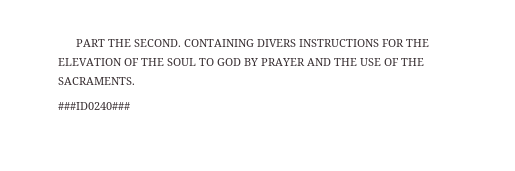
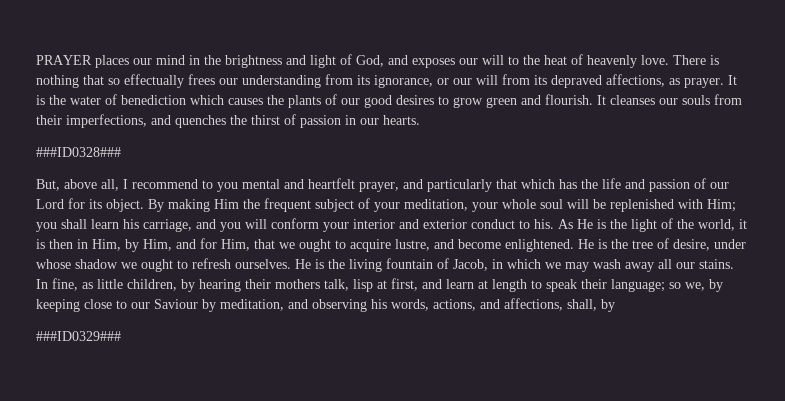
[75,39,429,47] [58,58,424,66] [58,77,135,85] [58,102,130,110] PART THE SECOND. CONTAINING DIVERS INSTRUCTIONS FOR THE ELEVATION OF THE SOUL TO GOD BY PRAYER AND THE USE OF THE SACRAMENTS. // ###ID0240### -> [36,54,719,68] [36,74,737,88] [36,94,742,108] [36,114,420,128] [36,147,121,157] [36,178,729,192] [36,198,736,212] [36,218,747,232] [36,238,746,252] [36,258,734,272] [36,278,723,292] [36,298,615,312] [36,331,121,341] PRAYER places our mind in the brightness and light of God, and exposes our will to the heat of heavenly love. There is nothing that so effectually frees our understanding from its ignorance, or our will from its depraved affections, as prayer. It is the water of benediction which causes the plants of our good desires to grow green and flourish. It cleanses our souls from their imperfections, and quenches the thirst of passion in our hearts. // ###ID0328### // But, above all, I recommend to you mental and heartfelt prayer, and particularly that which has the life and passion of our Lord for its object. By making Him the frequent subject of your meditation, your whole soul will be replenished with Him; you shall learn his carriage, and you will conform your interior and exterior conduct to his. As He is the light of the world, it is then in Him, by Him, and for Him, that we ought to acquire lustre, and become enlightened. He is the tree of desire, under whose shadow we ought to refresh ourselves. He is the living fountain of Jacob, in which we may wash away all our stains. In fine, as little children, by hearing their mothers talk, lisp at first, and learn at length to speak their language; so we, by keeping close to our Saviour by meditation, and observing his words, actions, and affections, shall, by // ###ID0329###

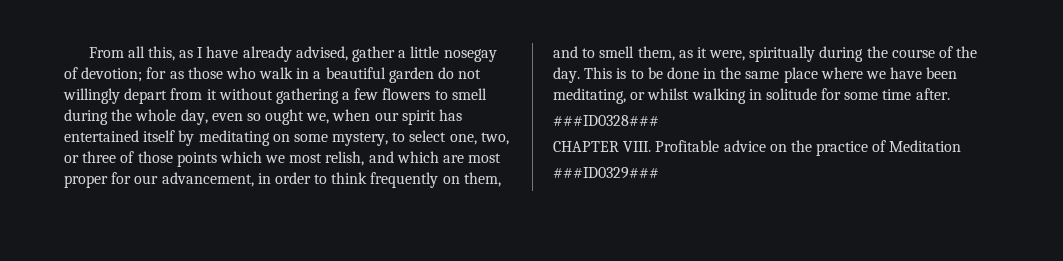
[36,54,719,68] [36,74,737,88] [36,94,742,108] [36,114,420,128] [36,147,121,157] [36,178,729,192] [36,198,736,212] [36,218,747,232] [36,238,746,252] [36,258,734,272] [36,278,723,292] [36,298,615,312] PRAYER places our mind in the brightness and light of God, and exposes our will to the heat of heavenly love. There is nothing that so effectually frees our understanding from its ignorance, or our will from its depraved affections, as prayer. It is the water of benediction which causes the plants of our good desires to grow green and flourish. It cleanses our souls from their imperfections, and quenches the thirst of passion in our hearts. // ###ID0328### // But, above all, I recommend to you mental and heartfelt prayer, and particularly that which has the life and passion of our Lord for its object. By making Him the frequent subject of your meditation, your whole soul will be replenished with Him; you shall learn his carriage, and you will conform your interior and exterior conduct to his. As He is the light of the world, it is then in Him, by Him, and for Him, that we ought to acquire lustre, and become enlightened. He is the tree of desire, under whose shadow we ought to refresh ourselves. He is the living fountain of Jacob, in which we may wash away all our stains. In fine, as little children, by hearing their mothers talk, lisp at first, and learn at length to speak their language; so we, by keeping close to our Saviour by meditation, and observing his words, actions, and affections, shall, by -> [88,46,497,62] [64,67,482,83] [63,88,487,104] [64,109,463,125] [64,130,509,146] [64,151,502,167] [64,172,501,188] [553,46,978,62] [553,67,958,83] [553,88,950,104] [553,115,659,126] [553,140,962,156] From all this, as I have already advised, gather a little nosegay of devotion; for as those who walk in a beautiful garden do not willingly depart from it without gathering a few flowers to smell during the whole day, even so ought we, when our spirit has entertained itself by meditating on some mystery, to select one, two, or three of those points which we most relish, and which are most proper for our advancement, in order to think frequently on them, and to smell them, as it were, spiritually during the course of the day. This is to be done in the same place where we have been meditating, or whilst walking in solitude for some time after. // ###ID0328### // CHAPTER VIII. Profitable advice on the practice of Meditation

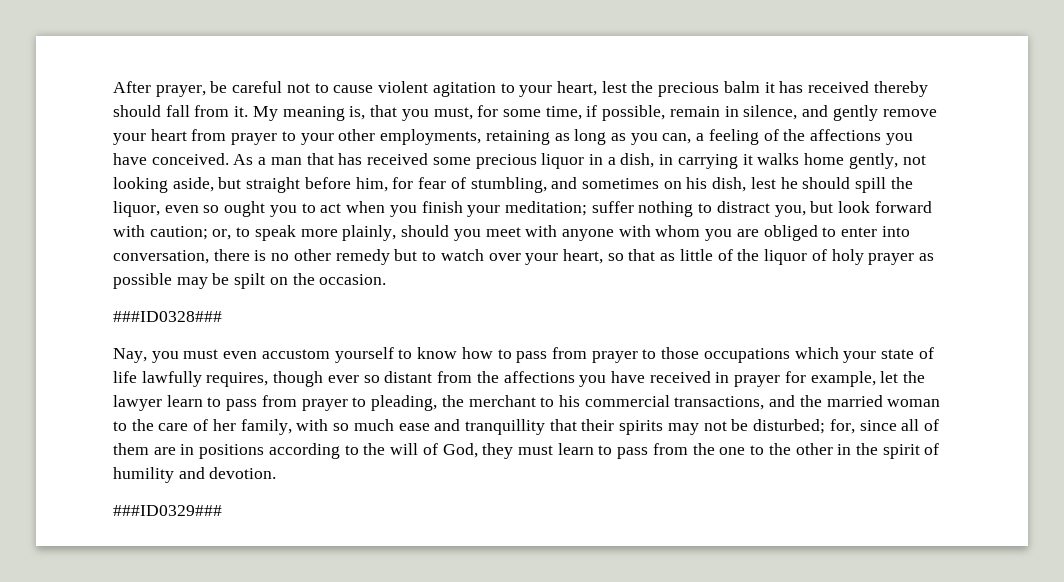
[88,46,497,62] [64,67,482,83] [63,88,487,104] [64,109,463,125] [64,130,509,146] [64,151,502,167] [64,172,501,188] [553,46,978,62] [553,67,958,83] [553,88,950,104] [553,115,659,126] [553,140,962,156] From all this, as I have already advised, gather a little nosegay of devotion; for as those who walk in a beautiful garden do not willingly depart from it without gathering a few flowers to smell during the whole day, even so ought we, when our spirit has entertained itself by meditating on some mystery, to select one, two, or three of those points which we most relish, and which are most proper for our advancement, in order to think frequently on them, and to smell them, as it were, spiritually during the course of the day. This is to be done in the same place where we have been meditating, or whilst walking in solitude for some time after. // ###ID0328### // CHAPTER VIII. Profitable advice on the practice of Meditation -> [113,81,928,97] [113,105,937,121] [113,129,913,145] [113,153,926,169] [113,177,913,193] [113,201,932,217] [113,225,910,241] [113,249,934,265] [113,273,387,289] [113,311,222,322] [113,347,934,363] [113,371,926,387] [113,395,941,411] [113,419,939,435] [113,443,940,459] [113,467,277,483] After prayer, be careful not to cause violent agitation to your heart, lest the precious balm it has received thereby should fall from it. My meaning is, that you must, for some time, if possible, remain in silence, and gently remove your heart from prayer to your other employments, retaining as long as you can, a feeling of the affections you have conceived. As a man that has received some precious liquor in a dish, in carrying it walks home gently, not looking aside, but straight before him, for fear of stumbling, and sometimes on his dish, lest he should spill the liquor, even so ought you to act when you finish your meditation; suffer nothing to distract you, but look forward with caution; or, to speak more plainly, should you meet with anyone with whom you are obliged to enter into conversation, there is no other remedy but to watch over your heart, so that as little of the liquor of holy prayer as possible may be spilt on the occasion. // ###ID0328### // Nay, you must even accustom yourself to know how to pass from prayer to those occupations which your state of life lawfully requires, though ever so distant from the affections you have received in prayer for example, let the lawyer learn to pass from prayer to pleading, the merchant to his commercial transactions, and the married woman to the care of her family, with so much ease and tranquillity that their spirits may not be disturbed; for, since all of them are in positions according to the will of God, they must learn to pass from the one to the other in the spirit of humility and devotion.

